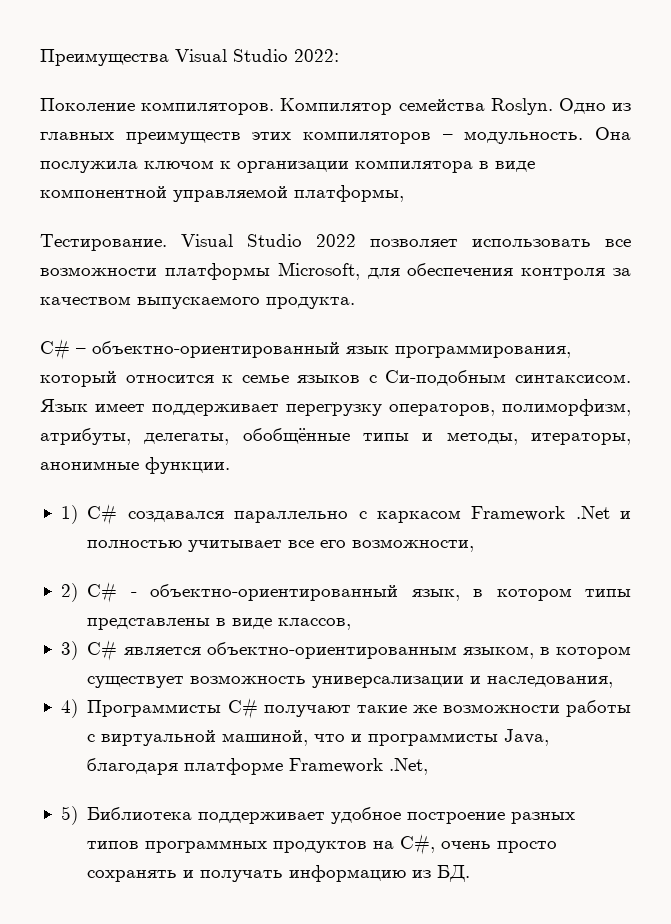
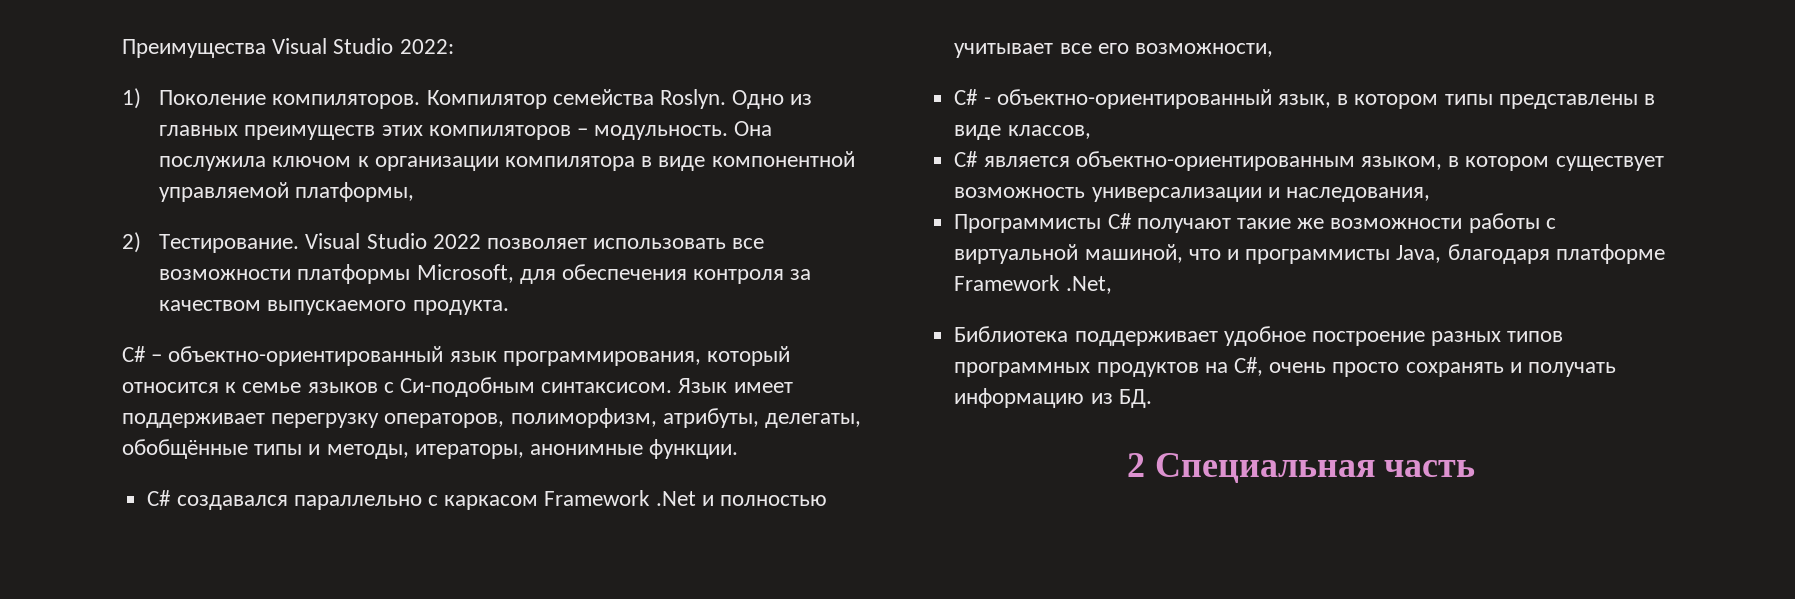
(339, 55) none -> [122,88,141,109] 1)
(404, 193) none -> [122,232,141,253] 2)
[60,505,78,524] 1) -> (739, 449) none
[60,583,78,602] 2) -> (1273, 50) none
[60,641,78,660] 3) -> (1091, 132) none
[60,699,78,718] 4) -> (1430, 194) none
[60,806,78,825] 5) -> (1112, 285) none
(471, 873) none -> [1126,453,1476,483] // 2 Специальная часть

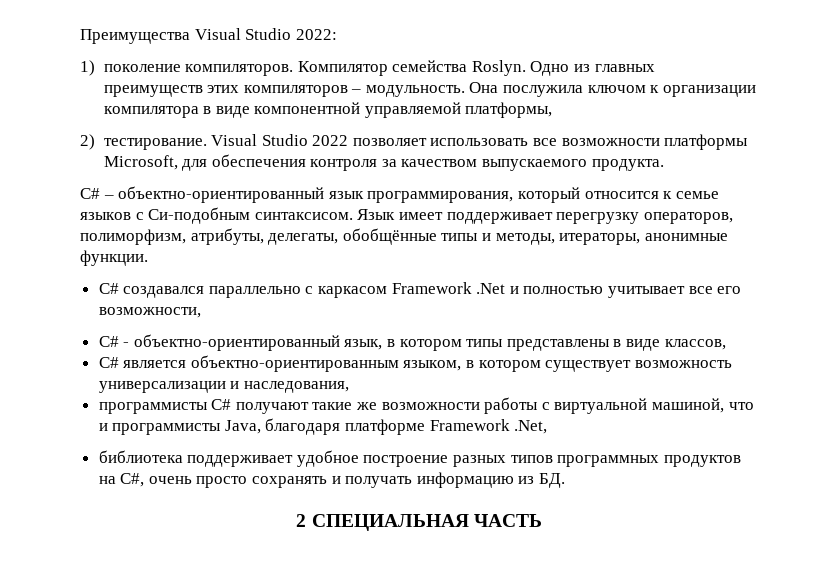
[159,90,267,105] Поколение -> [103,64,181,72] поколение
[159,234,300,253] Тестирование. -> [103,138,207,150] тестирование.
[954,214,1102,233] Программисты -> [98,402,208,414] программисты
[954,326,1069,342] Библиотека -> [98,450,183,463] библиотека
[1154,453,1476,483] Специальная часть -> [311,514,542,531] СПЕЦИАЛЬНАЯ ЧАСТЬ

